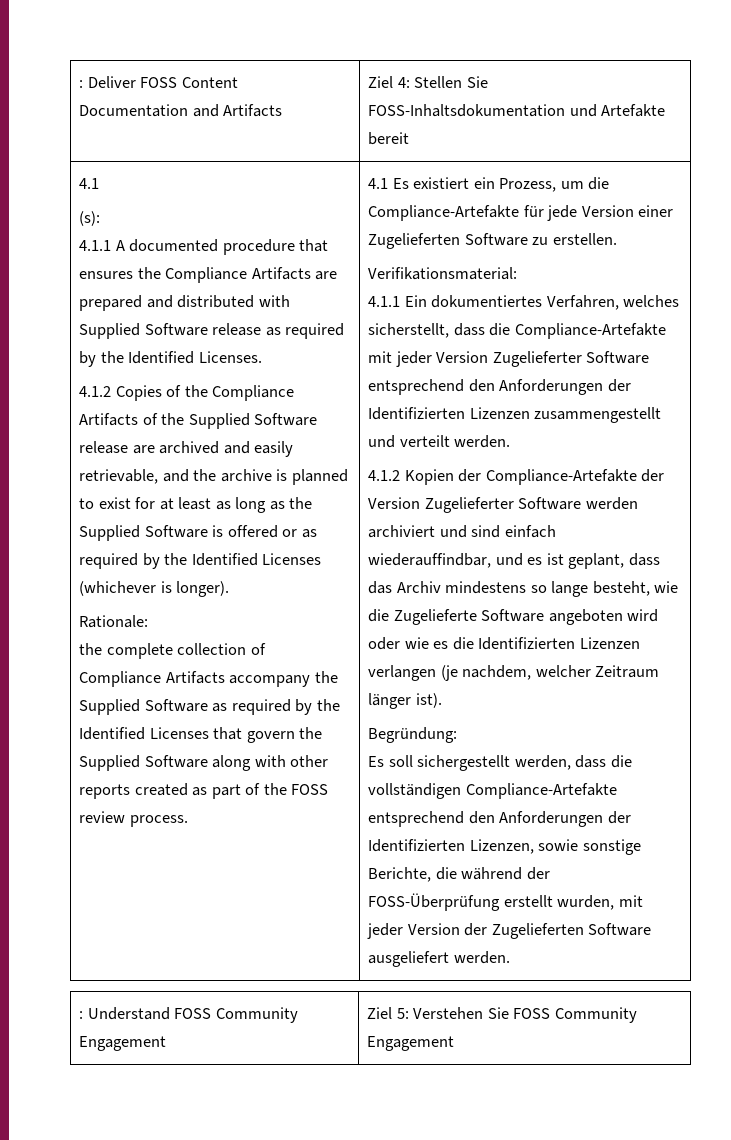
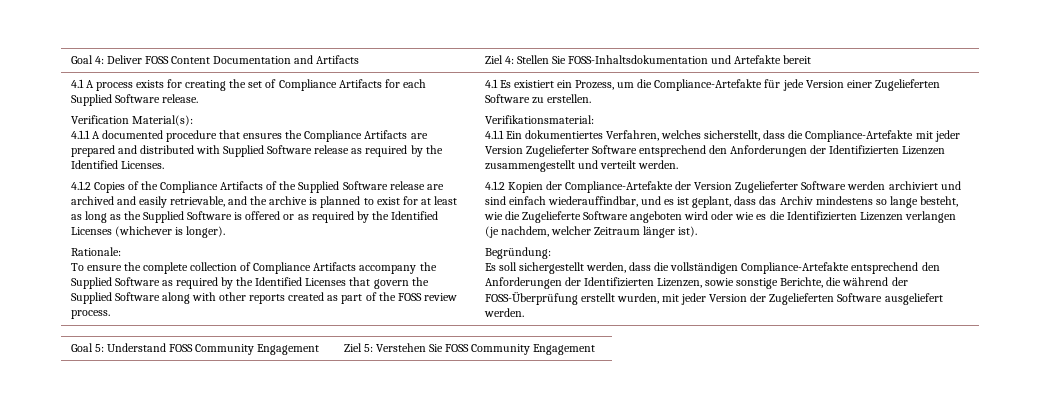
[79,80,84,88] : -> [70,55,104,64] Goal 4:
[79,211,101,226] // (s): -> [85,79,426,91] [70,94,198,106] [70,115,193,126] A process exists for creating the set of Compliance Artifacts for each Supplied Software release. // Verification Material(s):
(149, 621) none -> [70,263,122,271] To ensure
[79,1011,84,1019] : -> [70,343,104,352] Goal 5:

